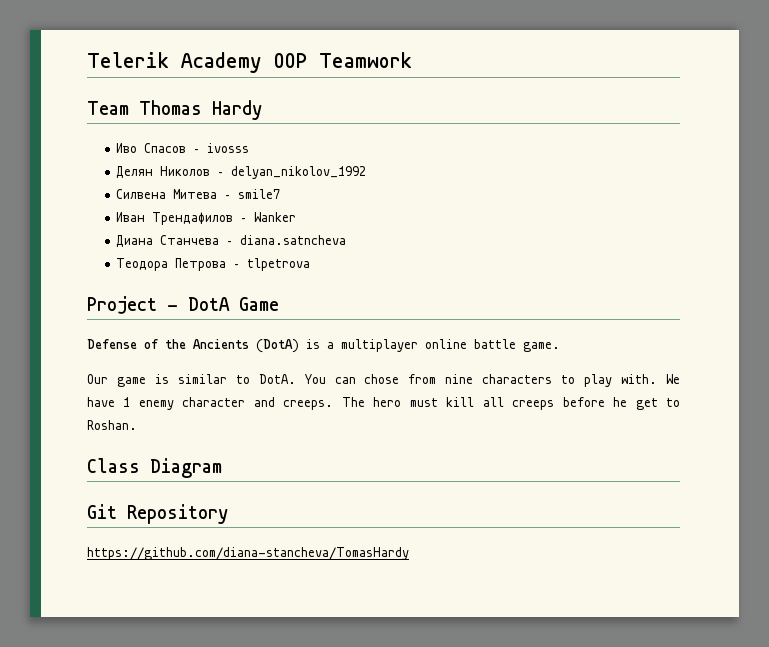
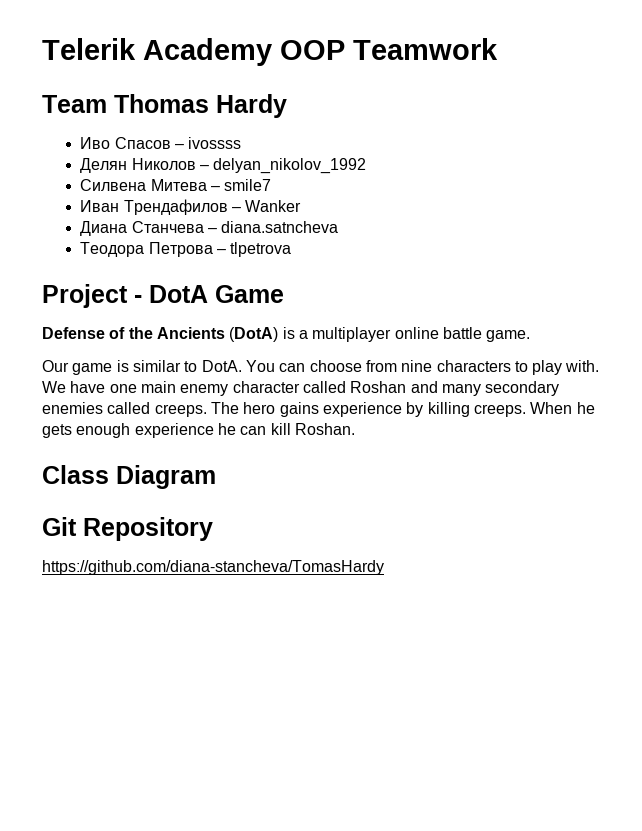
[207,143,250,153] ivosss -> [188,137,242,149] ivossss
[364,374,400,384] chose -> [309,360,362,372] choose
[123,397,680,410] 1 enemy character and creeps. The hero must kill all creeps before he get to -> [109,381,560,396] [42,402,595,417] [42,423,291,438] one main enemy character called Roshan and many secondary enemies called creeps. The hero gains experience by killing creeps. When he gets enough experience he can kill

